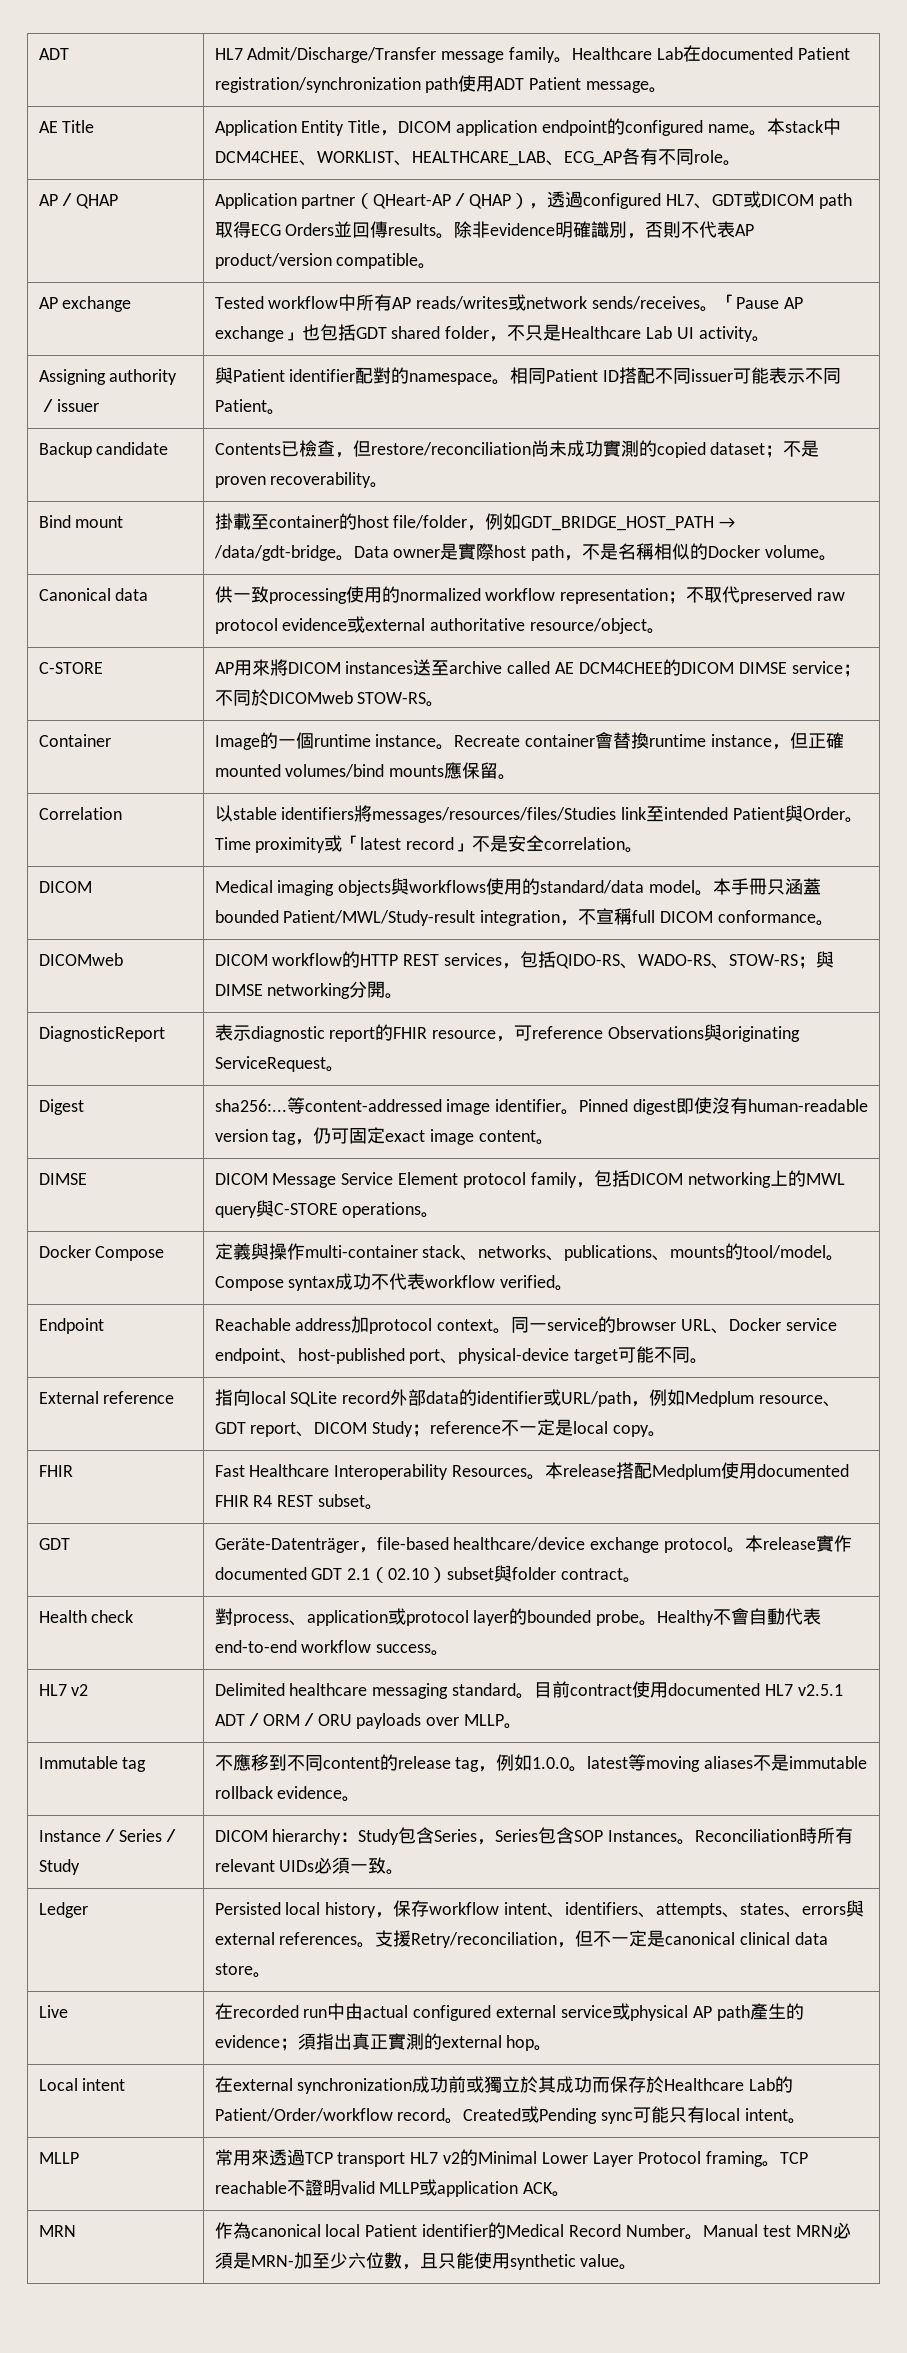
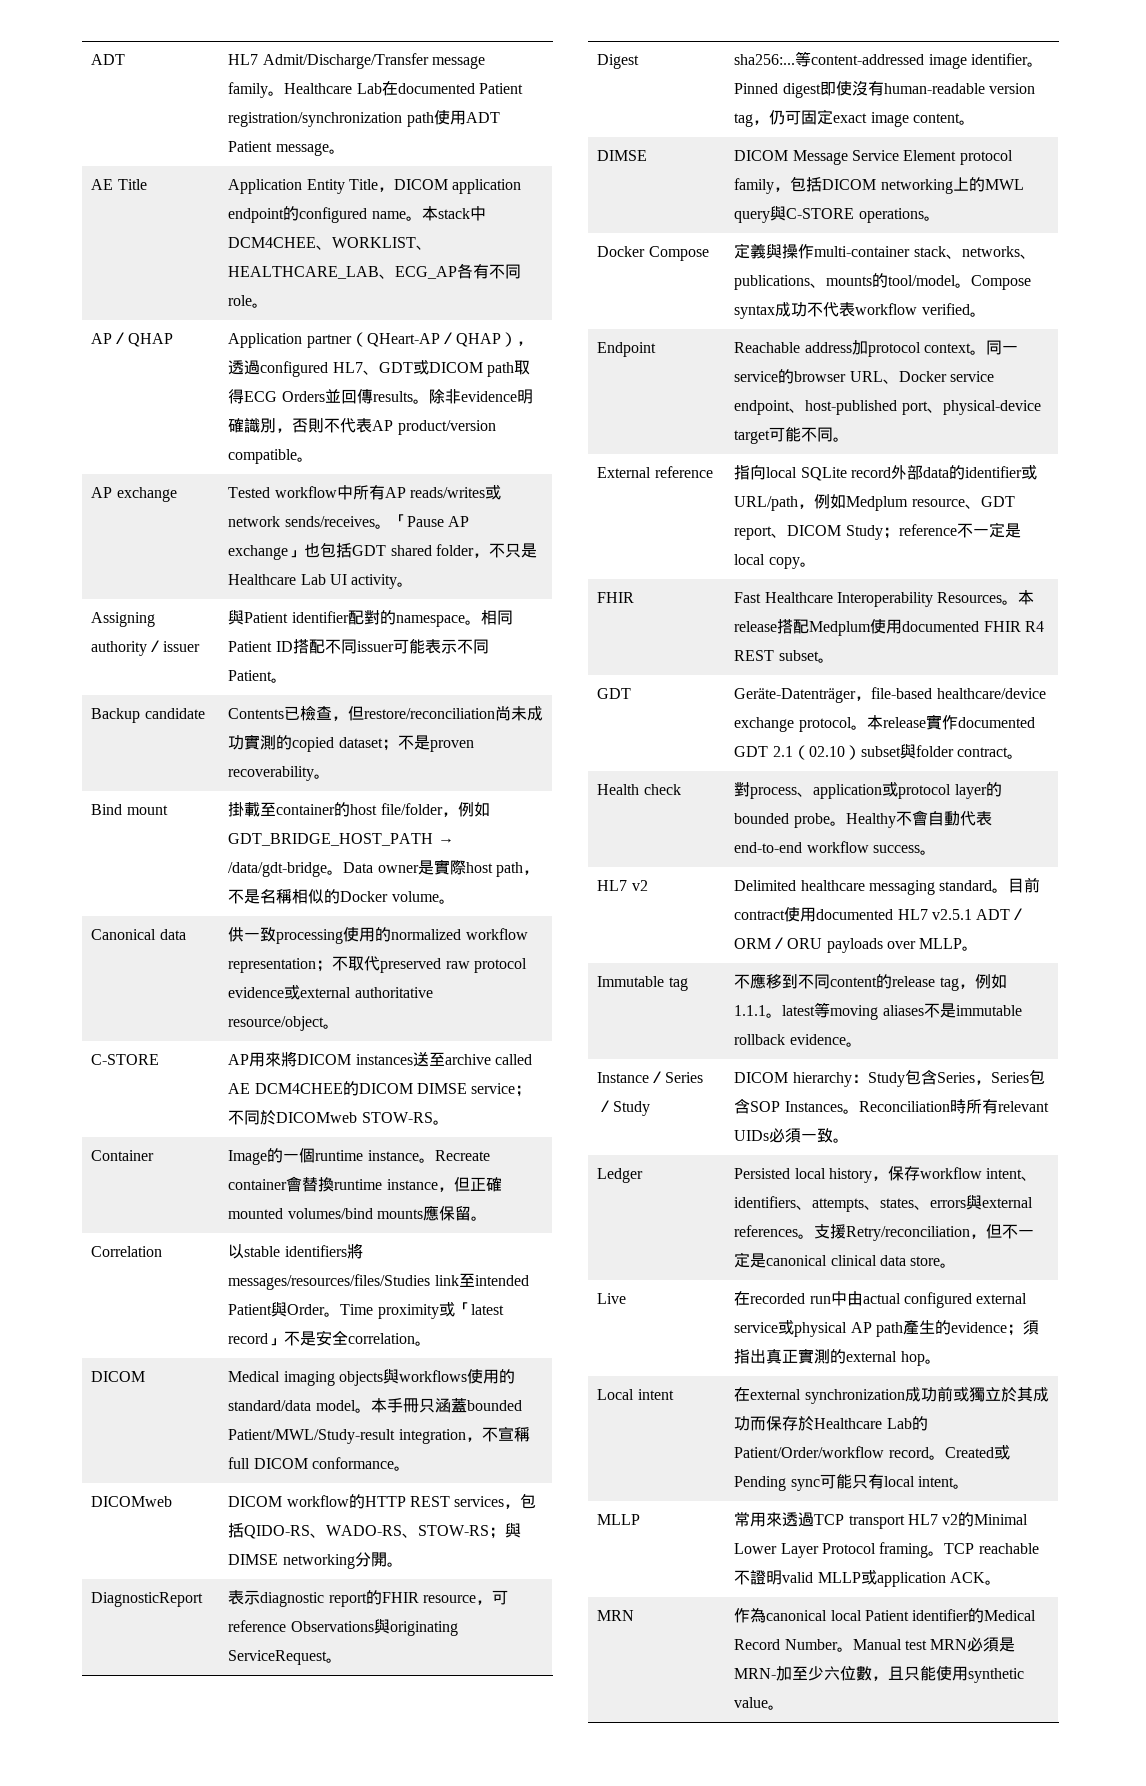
[532,1757,570,1769] 1.0.0 -> [734,1005,767,1016] 1.1.1

